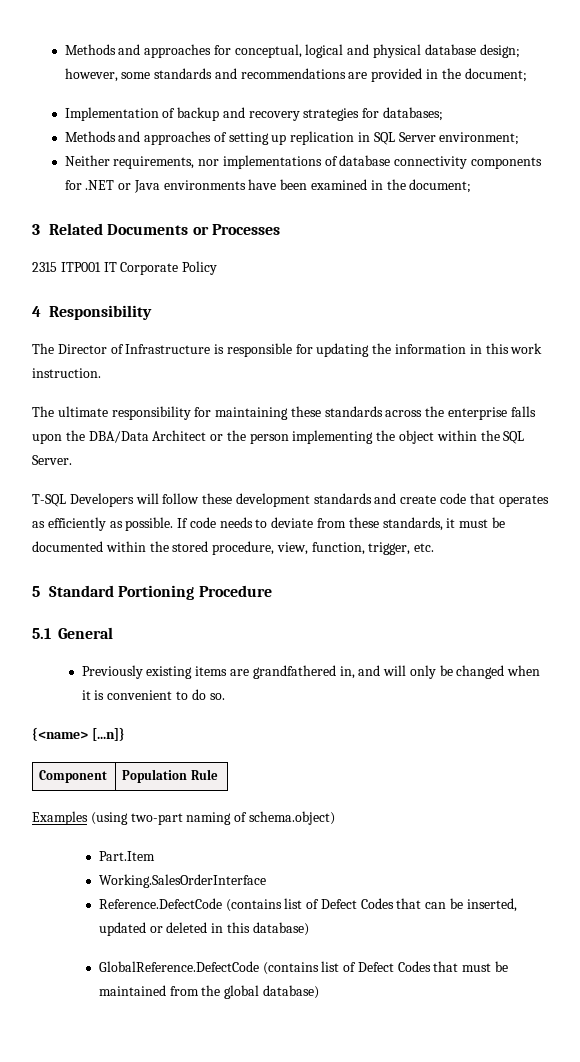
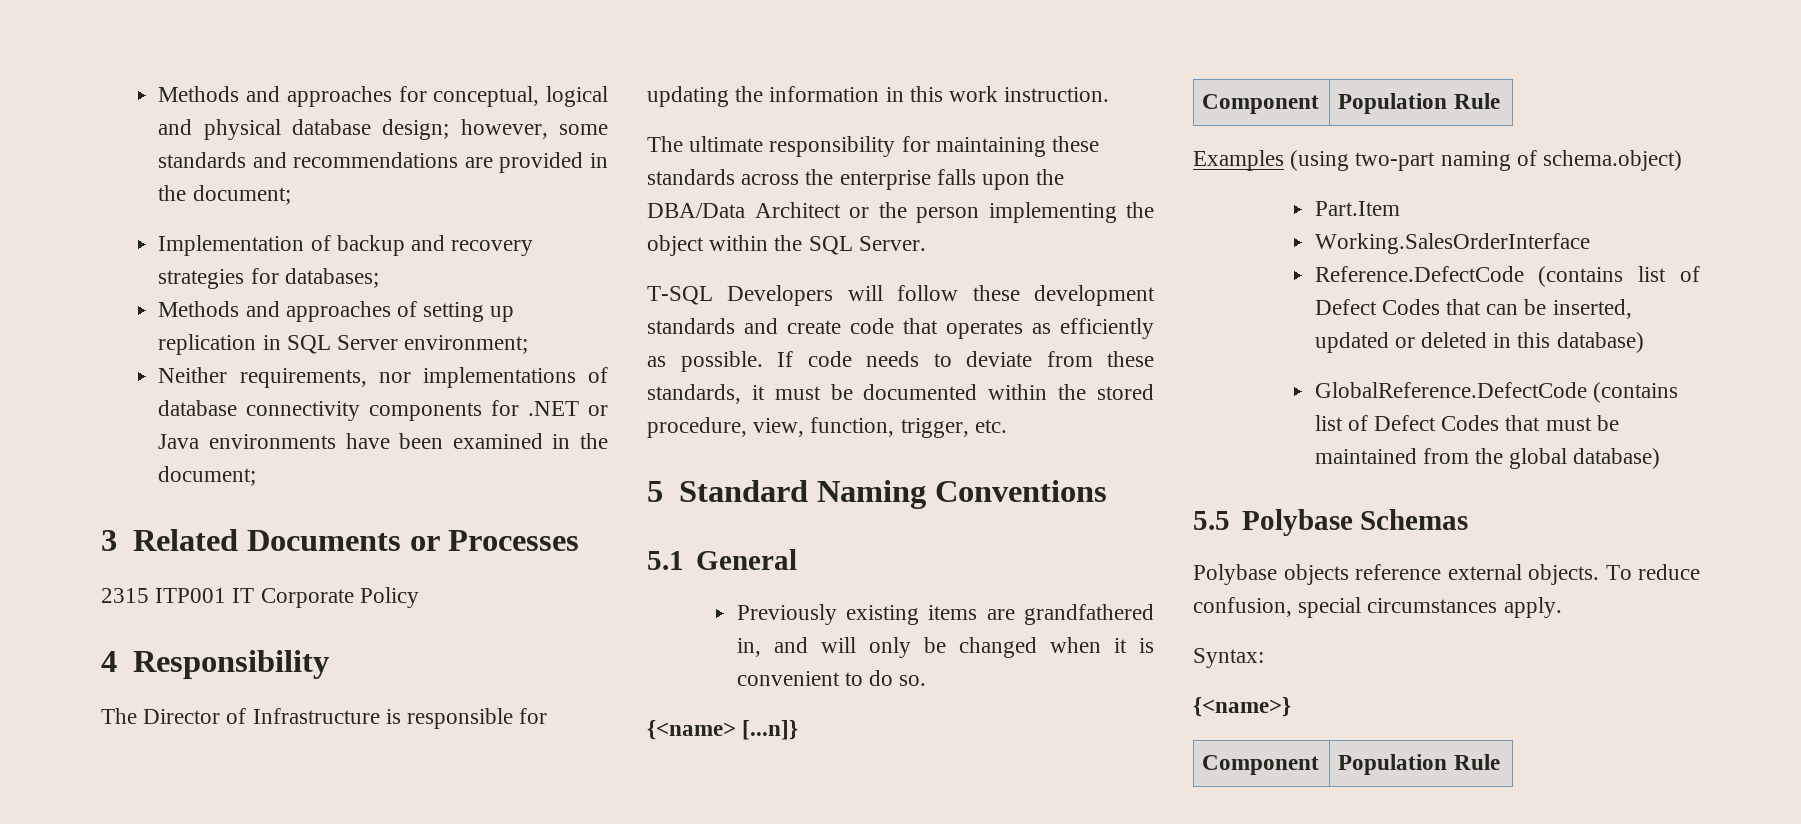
[118,585,272,600] Portioning Procedure -> [816,480,1107,509] Naming Conventions
(319, 992) none -> [1193,509,1469,536] [1193,564,1700,585] [1193,597,1562,618] [1193,648,1264,668] [1193,697,1291,717] [1202,755,1320,775] [1338,754,1500,775] // 5.5 Polybase Schemas // Polybase objects reference external objects. To reduce confusion, special circumstances apply. // Syntax: // {<name>} // Component | Population Rule

